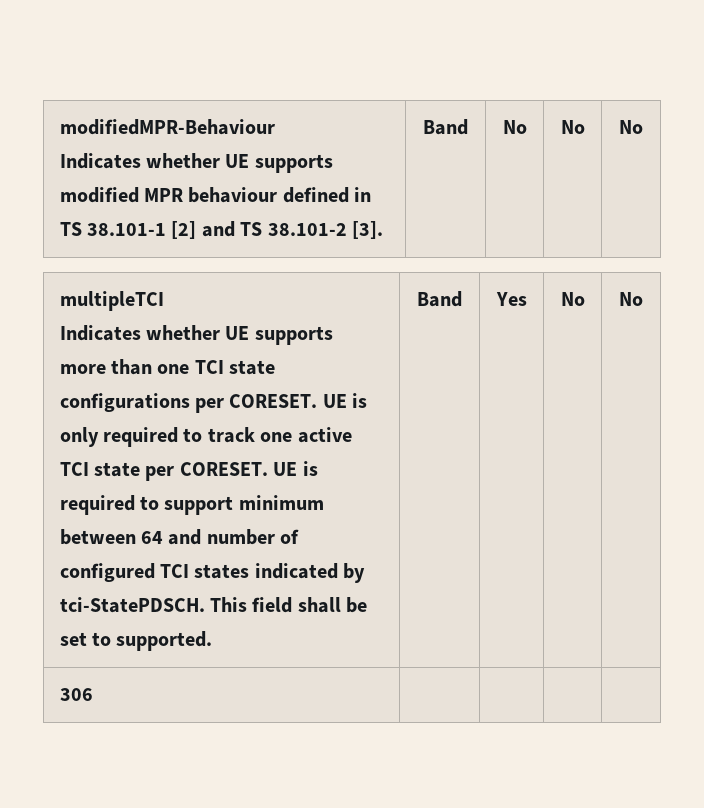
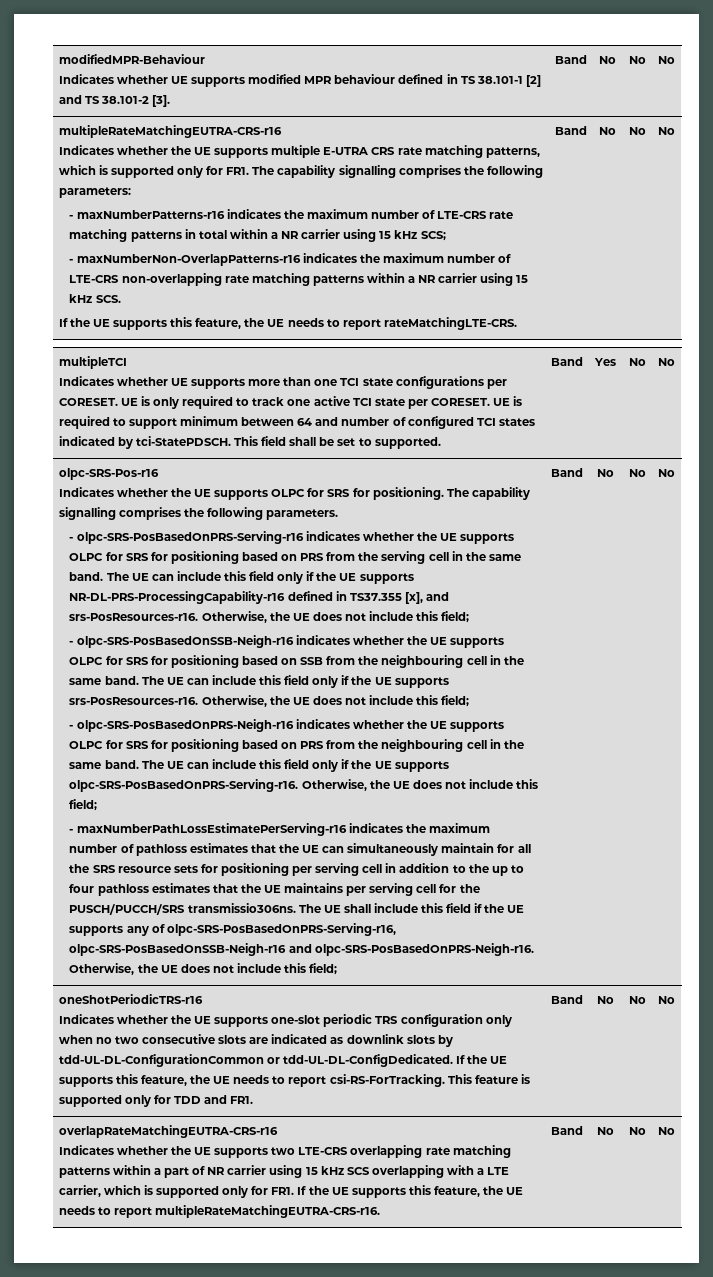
(643, 127) none -> [58,125,282,138] [58,145,540,158] [58,165,543,178] [58,187,131,198] [69,209,514,219] [69,229,446,242] [69,253,512,266] [69,273,529,286] [69,294,121,303] [58,317,517,330] [554,126,587,135] [599,127,616,135] [628,127,646,135] [658,127,675,135] // multipleRateMatchingEUTRA-CRS-r16 // Indicates whether the UE supports multiple E-UTRA CRS rate matching patterns, which is supported only for FR1. The capability signalling comprises the following parameters: // - maxNumberPatterns-r16 indicates the maximum number of LTE-CRS rate matching patterns in total within a NR carrier using 15 kHz SCS; // - maxNumberNon-OverlapPatterns-r16 indicates the maximum number of LTE-CRS non-overlapping rate matching patterns within a NR carrier using 15 kHz SCS. // If the UE supports this feature, the UE needs to report rateMatchingLTE-CRS. | Band | No | No | No
[59,688,93,701] 306 | | | | -> [58,468,159,480] [58,487,530,500] [58,507,339,520] [69,531,515,544] [69,551,521,564] [69,571,414,584] [69,591,449,604] [69,611,470,623] [69,635,505,648] [69,655,524,668] [69,675,449,688] [69,695,470,707] [69,719,505,732] [69,739,524,752] [69,759,449,772] [69,779,539,792] [69,799,98,811] [69,823,490,836] [69,843,531,856] [69,863,524,876] [69,883,480,896] [69,903,525,915] [69,923,396,936] [69,943,534,956] [69,963,338,975] [550,468,583,477] [597,469,614,477] [628,469,646,477] [658,469,675,477] [58,994,203,1004] [58,1014,512,1027] [58,1034,453,1047] [58,1054,508,1067] [58,1074,530,1087] [58,1095,254,1107] [550,995,583,1004] [597,996,614,1004] [628,996,646,1004] [658,996,675,1004] [58,1125,278,1138] [58,1145,511,1158] [58,1165,510,1178] [58,1185,524,1198] [58,1205,381,1218] [550,1126,583,1135] [597,1127,614,1135] [628,1127,646,1135] [658,1127,675,1135] olpc-SRS-Pos-r16 // Indicates whether the UE supports OLPC for SRS for positioning. The capability signalling comprises the following parameters. // - olpc-SRS-PosBasedOnPRS-Serving-r16 indicates whether the UE supports OLPC for SRS for positioning based on PRS from the serving cell in the same band. The UE can include this field only if the UE supports NR-DL-PRS-ProcessingCapability-r16 defined in TS37.355 [x], and srs-PosResources-r16. Otherwise, the UE does not include this field; // - olpc-SRS-PosBasedOnSSB-Neigh-r16 indicates whether the UE supports OLPC for SRS for positioning based on SSB from the neighbouring cell in the same band. The UE can include this field only if the UE supports srs-PosResources-r16. Otherwise, the UE does not include this field; // - olpc-SRS-PosBasedOnPRS-Neigh-r16 indicates whether the UE supports OLPC for SRS for positioning based on PRS from the neighbouring cell in the same band. The UE can include this field only if the UE supports olpc-SRS-PosBasedOnPRS-Serving-r16. Otherwise, the UE does not include this field; // - maxNumberPathLossEstimatePerServing-r16 indicates the maximum number of pathloss estimates that the UE can simultaneously maintain for all the SRS resource sets for positioning per serving cell in addition to the up to four pathloss estimates that the UE maintains per serving cell for the PUSCH/PUCCH/SRS transmissio306ns. The UE shall include this field if the UE supports any of olpc-SRS-PosBasedOnPRS-Serving-r16, olpc-SRS-PosBasedOnSSB-Neigh-r16 and olpc-SRS-PosBasedOnPRS-Neigh-r16. Otherwise, the UE does not include this field; | Band | No | No | No // oneShotPeriodicTRS-r16 // Indicates whether the UE supports one-slot periodic TRS configuration only when no two consecutive slots are indicated as downlink slots by tdd-UL-DL-ConfigurationCommon or tdd-UL-DL-ConfigDedicated. If the UE supports this feature, the UE needs to report csi-RS-ForTracking. This feature is supported only for TDD and FR1. | Band | No | No | No // overlapRateMatchingEUTRA-CRS-r16 // Indicates whether the UE supports two LTE-CRS overlapping rate matching patterns within a part of NR carrier using 15 kHz SCS overlapping with a LTE carrier, which is supported only for FR1. If the UE supports this feature, the UE needs to report multipleRateMatchingEUTRA-CRS-r16. | Band | No | No | No

